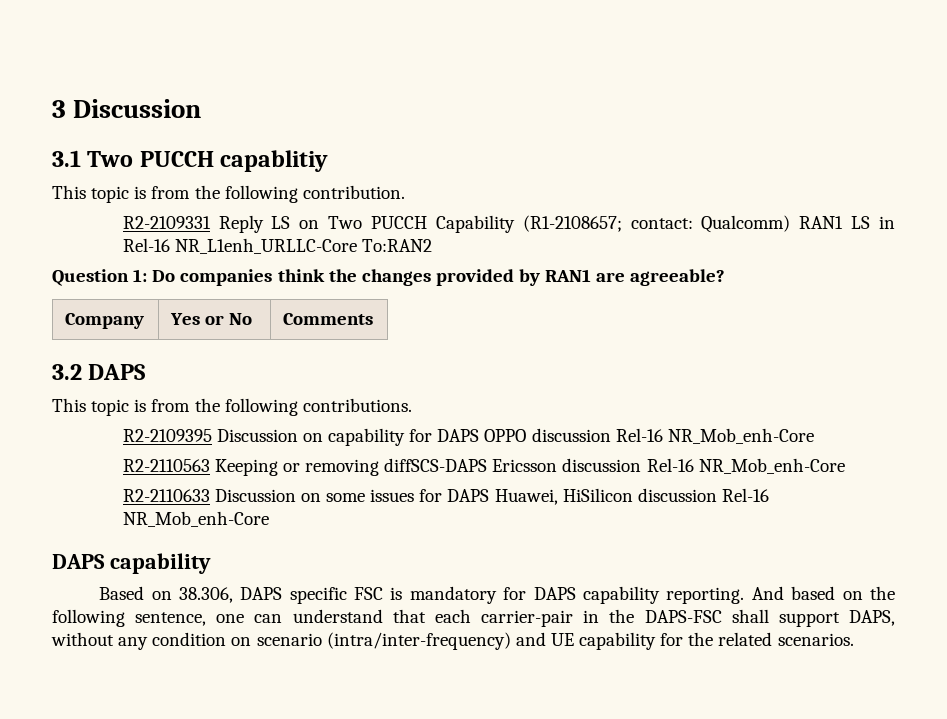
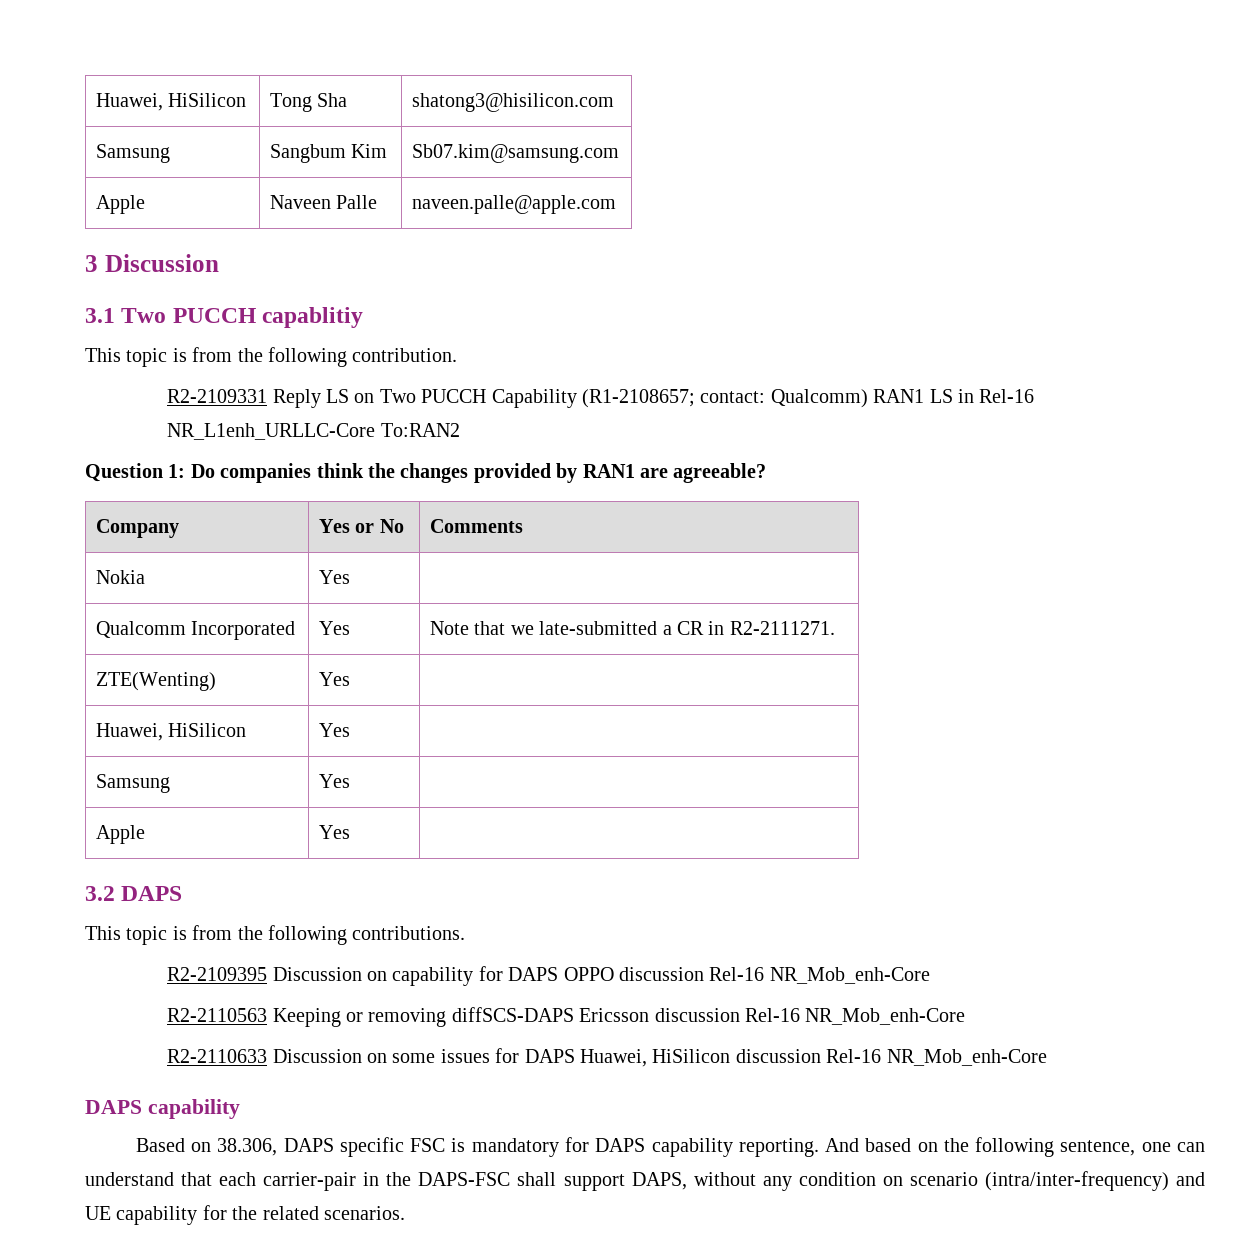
(52, 109) none -> [95,93,247,111] [269,93,348,112] [411,93,614,112] [95,144,170,163] [269,144,388,163] [411,144,619,163] [95,195,145,214] [269,195,378,209] [411,195,616,214] Huawei, HiSilicon | Tong Sha | shatong3@hisilicon.com // Samsung | Sangbum Kim | Sb07.kim@samsung.com // Apple | Naveen Palle | naveen.palle@apple.com //
(374, 319) none -> [95,570,145,584] [318,570,350,584] [95,621,296,640] [318,621,350,635] [429,621,835,635] [95,672,216,691] [318,672,350,686] [95,723,247,741] [318,723,350,737] [95,774,170,793] [318,774,350,788] [95,825,145,844] [318,825,350,839] // Nokia | Yes | // Qualcomm Incorporated | Yes | Note that we late-submitted a CR in R2-2111271. // ZTE(Wenting) | Yes | // Huawei, HiSilicon | Yes | // Samsung | Yes | // Apple | Yes |

